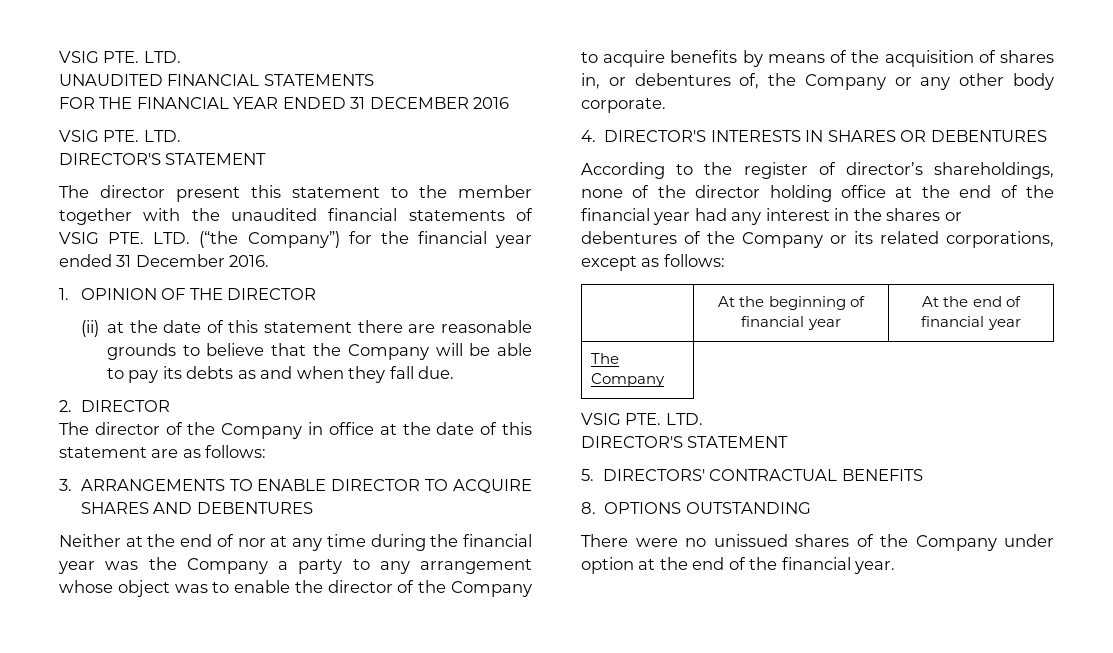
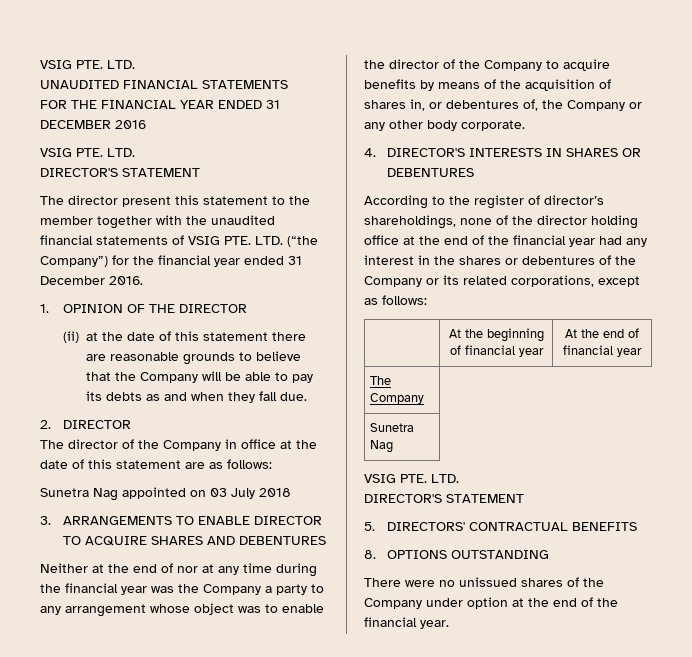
(267, 451) none -> [40,487,291,501] // Sunetra Nag appointed on 03 July 2018
(666, 380) none -> [370,423,415,432] [370,440,394,453] // Sunetra Nag

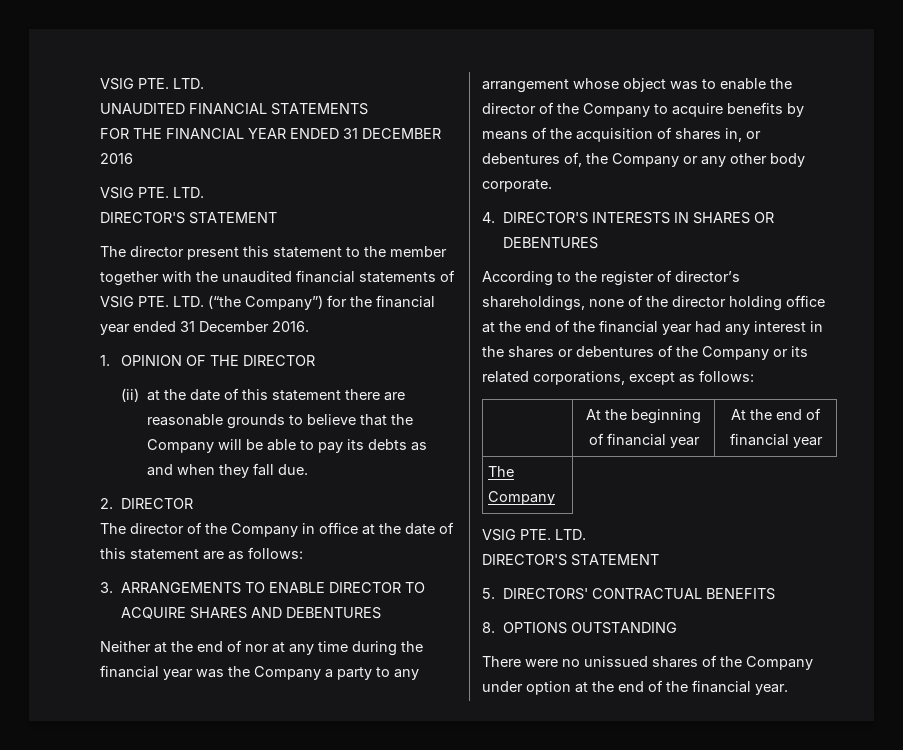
[40,487,291,501] // Sunetra Nag appointed on 03 July 2018 -> (303, 553) none
[370,423,415,432] [370,440,394,453] // Sunetra Nag -> (555, 498) none

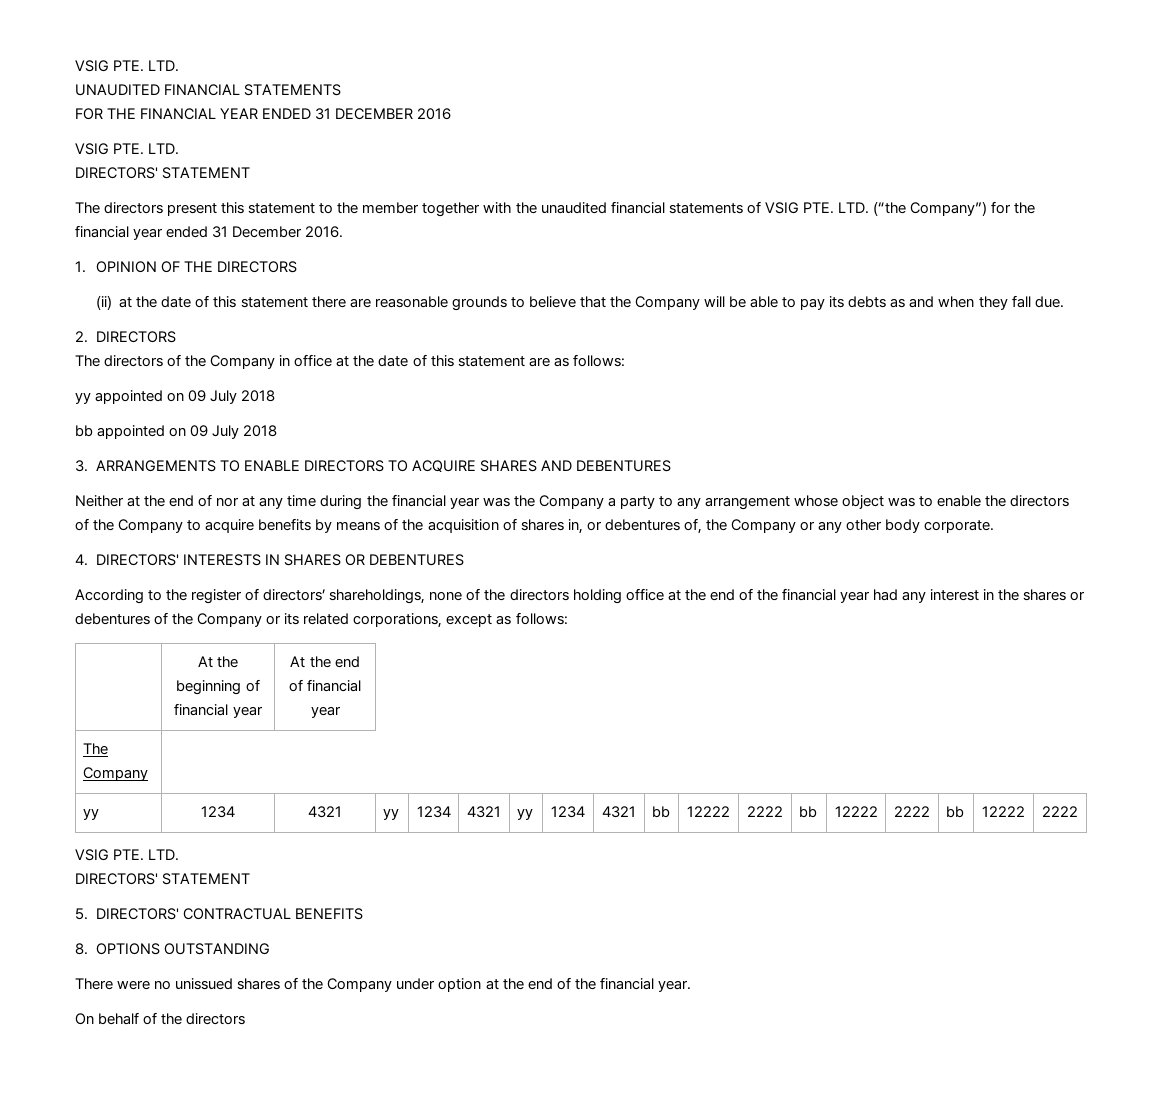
[100,212,185,224] DIRECTOR'S -> [75,167,158,179] DIRECTORS'
[130,246,184,257] director -> [104,202,164,214] directors
[243,355,316,366] DIRECTOR -> [216,261,297,273] DIRECTORS
[121,498,194,509] [100,523,184,534] DIRECTOR // The director -> [95,331,176,343] [75,355,164,367] DIRECTORS // The directors
(303, 553) none -> [75,390,276,404] [75,425,278,439] // yy appointed on 09 July 2018 // bb appointed on 09 July 2018
[329,582,402,593] DIRECTOR -> [303,460,384,472] DIRECTORS
[482,103,536,114] director -> [1010,495,1070,507] directors
[503,212,589,224] DIRECTOR'S -> [95,554,179,566] DIRECTORS'
[675,271,740,282] director’s -> [263,589,326,601] directors’
[672,296,726,307] director -> [509,589,569,601] directors
[482,529,586,541] [482,554,567,566] // VSIG PTE. LTD. // DIRECTOR'S -> [82,809,99,820] [201,806,235,818] [308,806,342,818] [382,809,399,820] [416,806,451,818] [467,806,501,818] [516,809,533,820] [551,806,585,818] [602,806,636,818] [651,806,670,818] [687,806,730,817] [747,806,783,817] [798,806,817,818] [834,806,878,817] [894,806,930,817] [945,806,964,818] [982,806,1025,817] [1042,806,1078,817] [75,849,180,861] [75,873,158,885] // yy | 1234 | 4321 | yy | 1234 | 4321 | yy | 1234 | 4321 | bb | 12222 | 2222 | bb | 12222 | 2222 | bb | 12222 | 2222 // VSIG PTE. LTD. // DIRECTORS'
(788, 689) none -> [75,1012,246,1025] // On behalf of the directors

